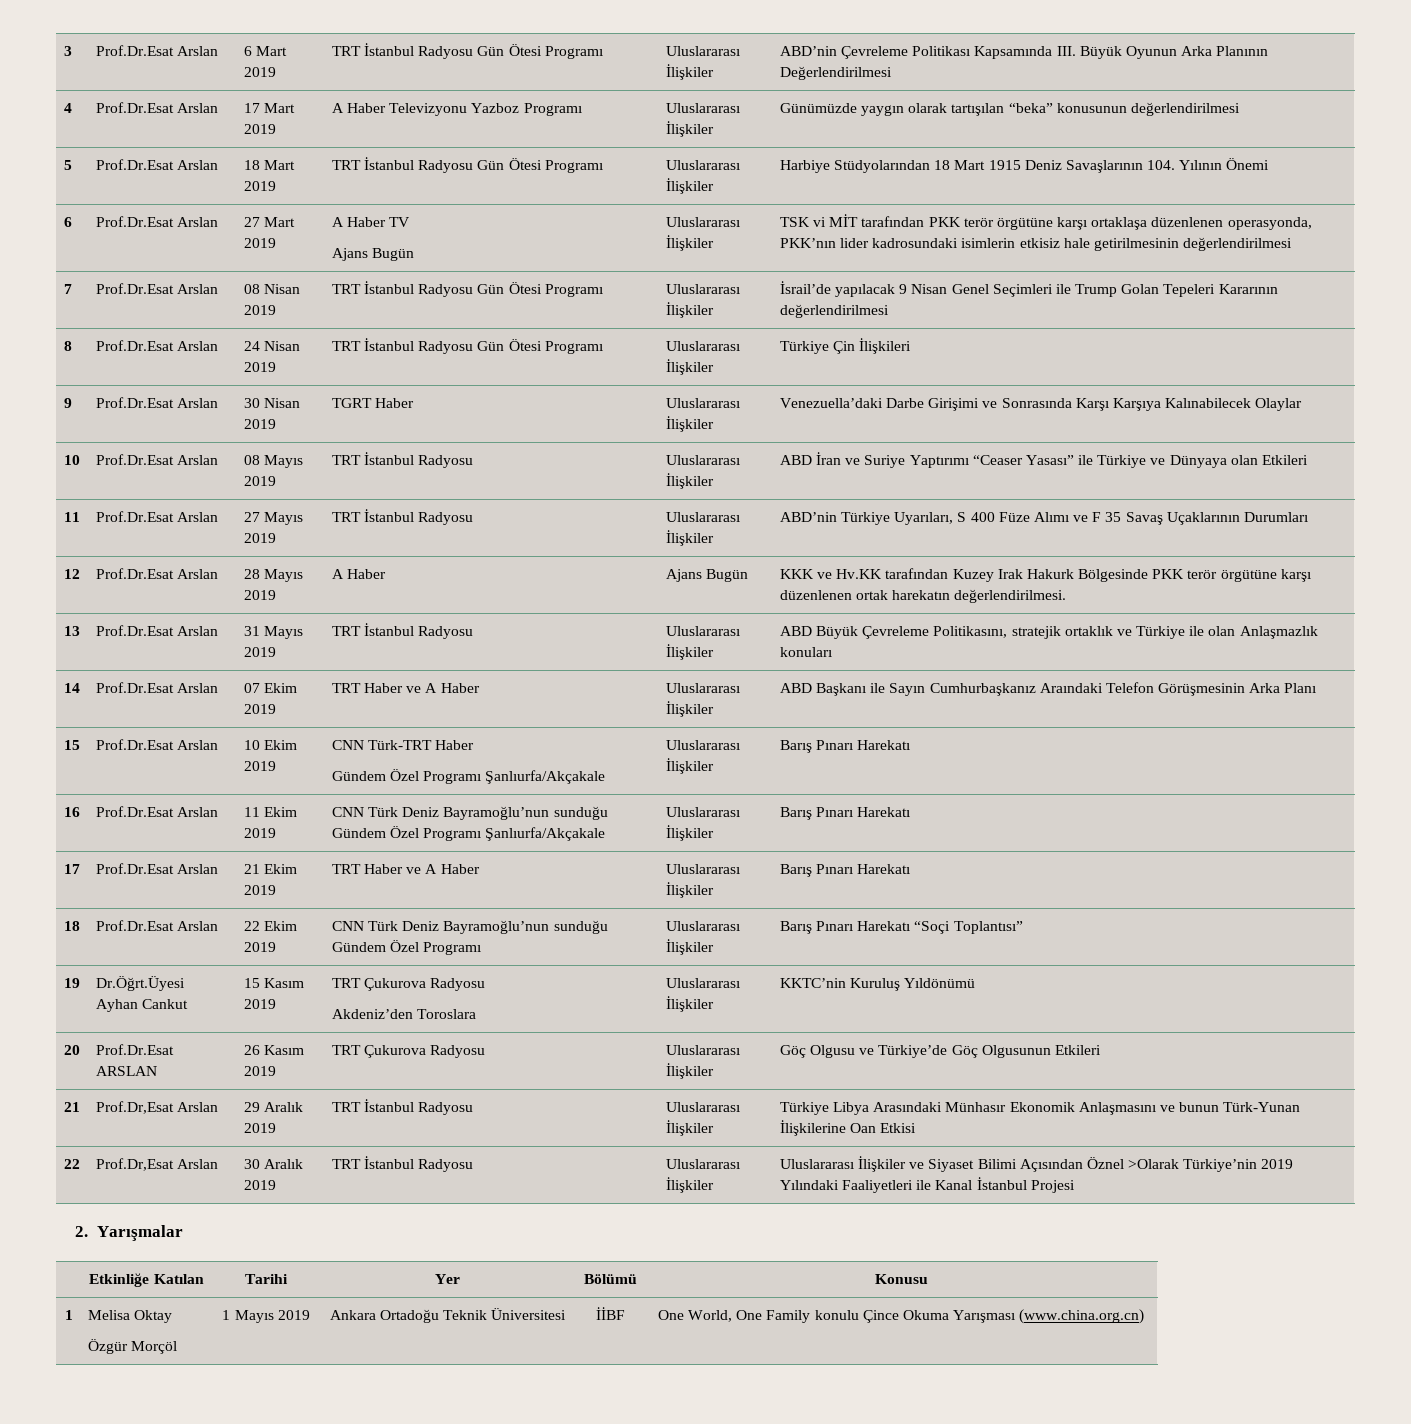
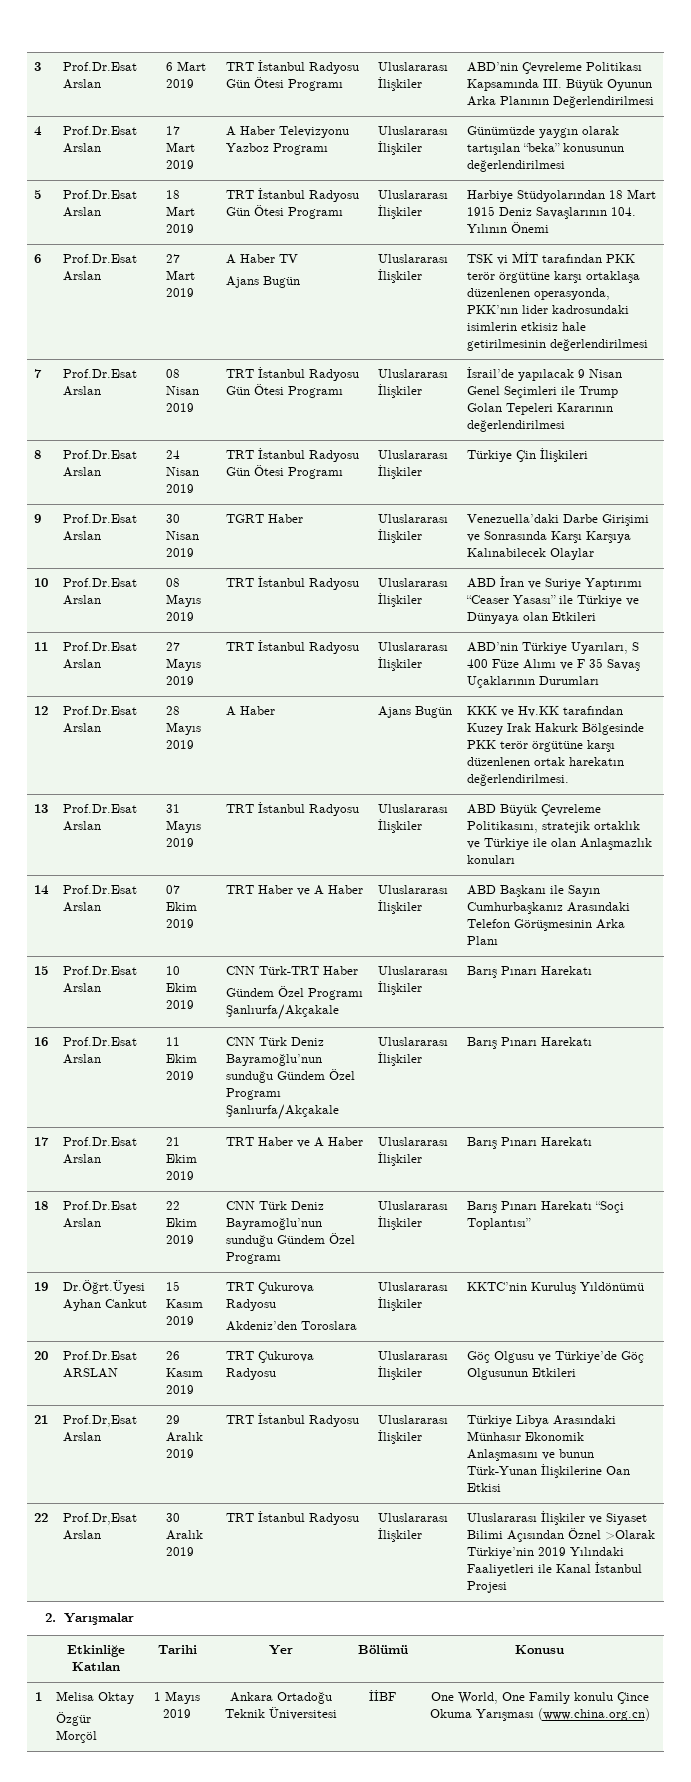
[1039,683,1103,693] Araındaki -> [567,902,631,912] Arasındaki

